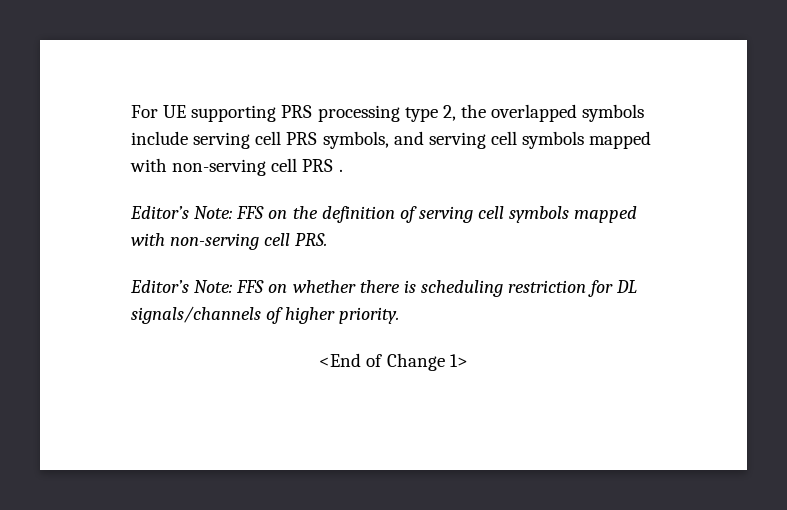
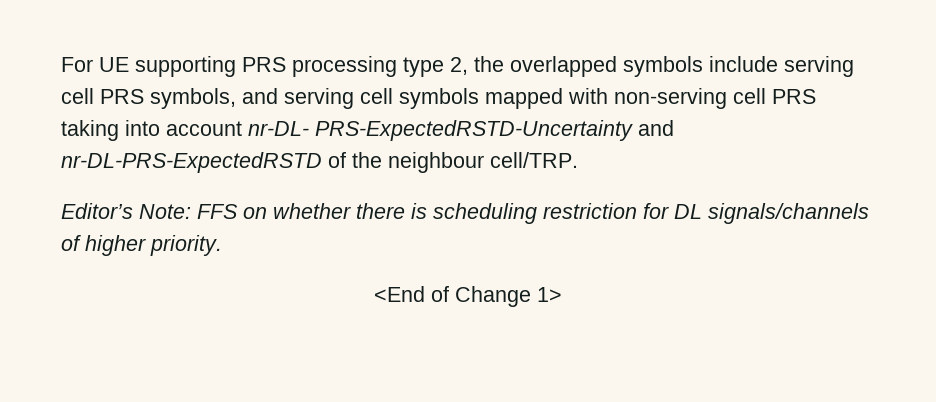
[338,169,343,172] [130,206,638,223] [131,233,328,250] . // Editor’s Note: FFS on the definition of serving cell symbols mapped with non-serving cell PRS. -> [61,120,674,141] [61,152,578,173] taking into account nr-DL- PRS-ExpectedRSTD-Uncertainty and nr-DL-PRS-ExpectedRSTD of the neighbour cell/TRP.

